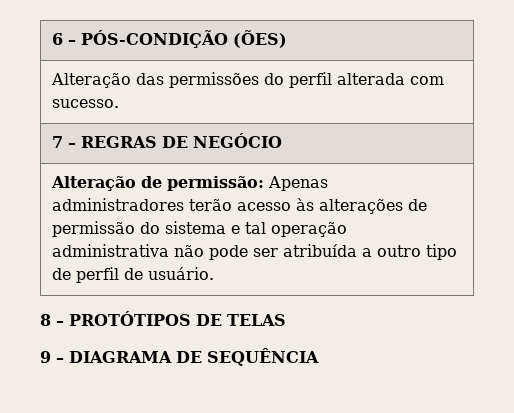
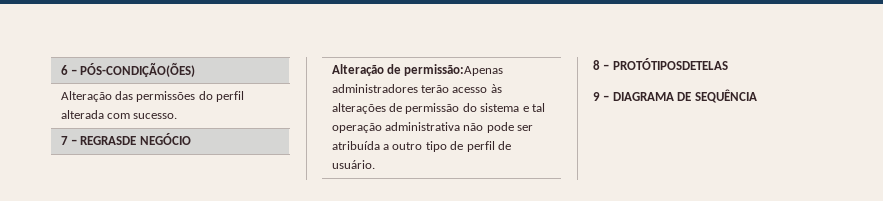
[80,30,287,48] PÓS-CONDIÇÃO (ÕES) -> [80,62,196,77] PÓS-CONDIÇÃO(ÕES)
[80,136,188,148] REGRAS DE -> [80,136,137,145] REGRASDE
[166,176,328,191] permissão: Apenas -> [404,64,504,76] permissão:Apenas
[69,311,286,326] PROTÓTIPOS DE TELAS -> [612,58,728,70] PROTÓTIPOSDETELAS

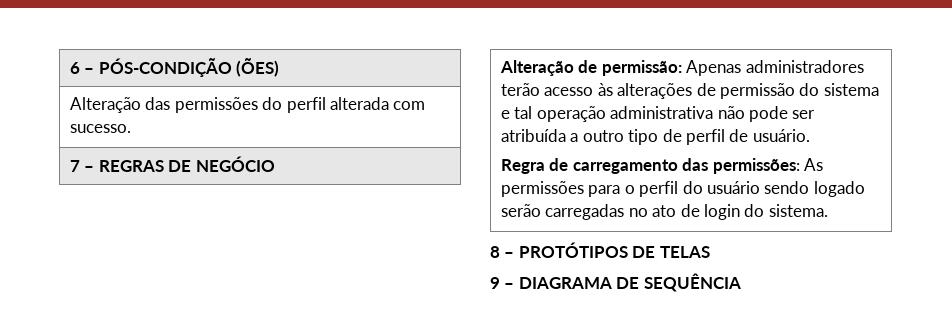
[80,62,196,77] PÓS-CONDIÇÃO(ÕES) -> [98,58,280,77] PÓS-CONDIÇÃO (ÕES)
[80,136,137,145] REGRASDE -> [98,160,192,172] REGRAS DE
[404,64,504,76] permissão:Apenas -> [601,60,742,76] permissão: Apenas
(375, 164) none -> [500,158,824,174] [500,181,865,197] [500,204,828,220] // Regra de carregamento das permissões: As permissões para o perfil do usuário sendo logado serão carregadas no ato de login do sistema.
[612,58,728,70] PROTÓTIPOSDETELAS -> [518,242,710,258] PROTÓTIPOS DE TELAS

